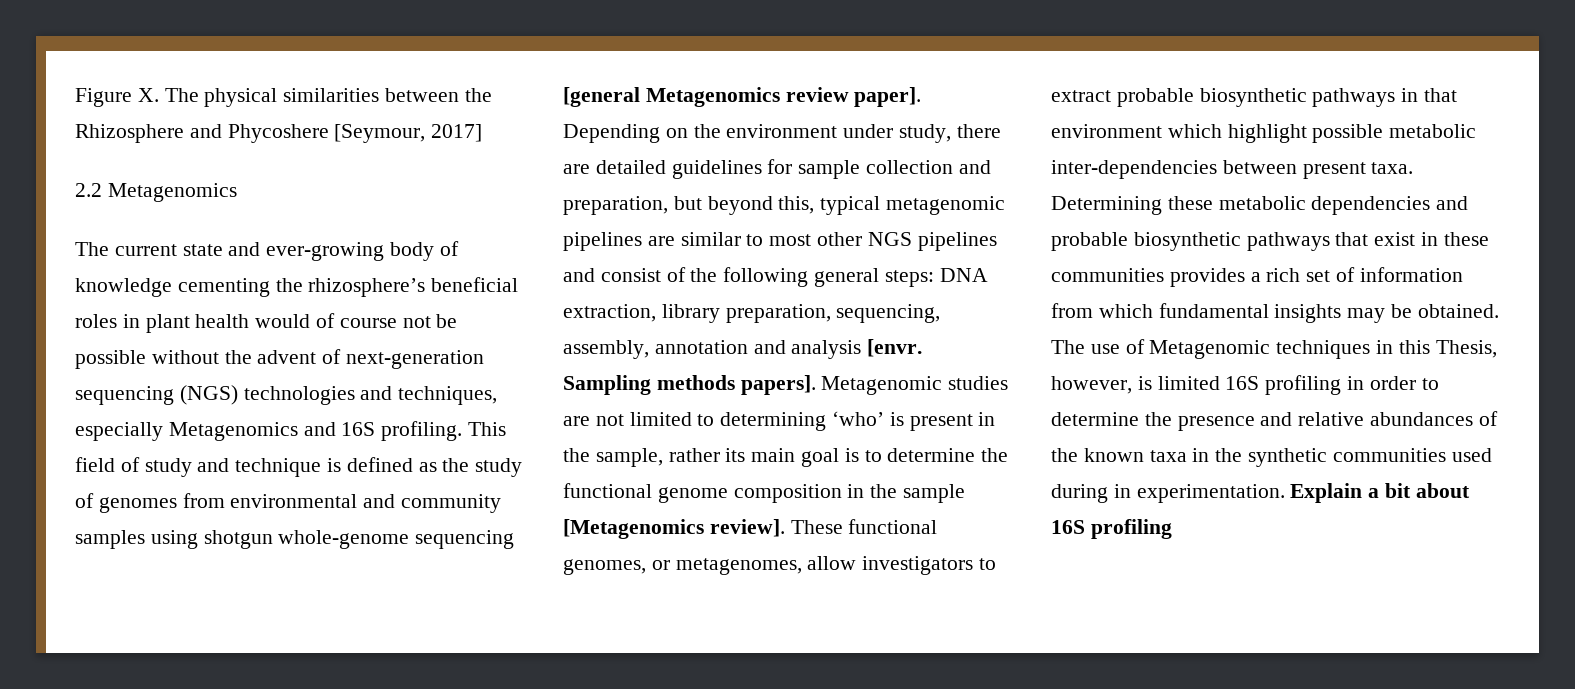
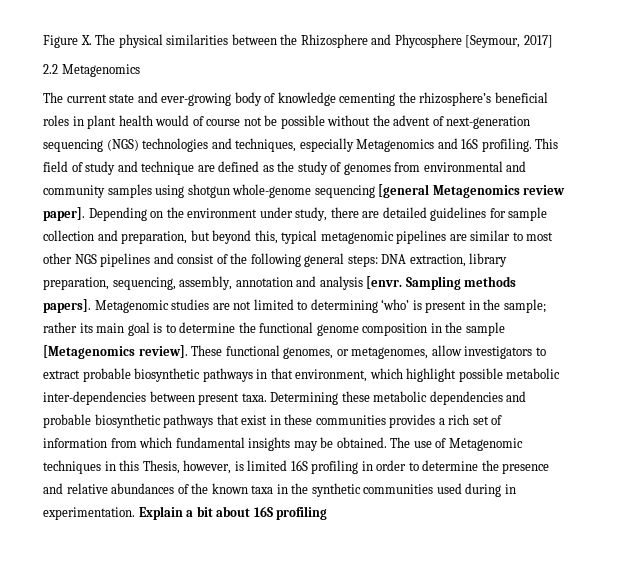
[227,124,329,143] Phycoshere -> [394,34,462,48] Phycosphere
[327,458,342,472] is -> [197,165,215,172] are
[595,448,663,467] sample, -> [503,299,546,313] sample;
[1051,124,1162,138] environment -> [295,369,368,382] environment,

